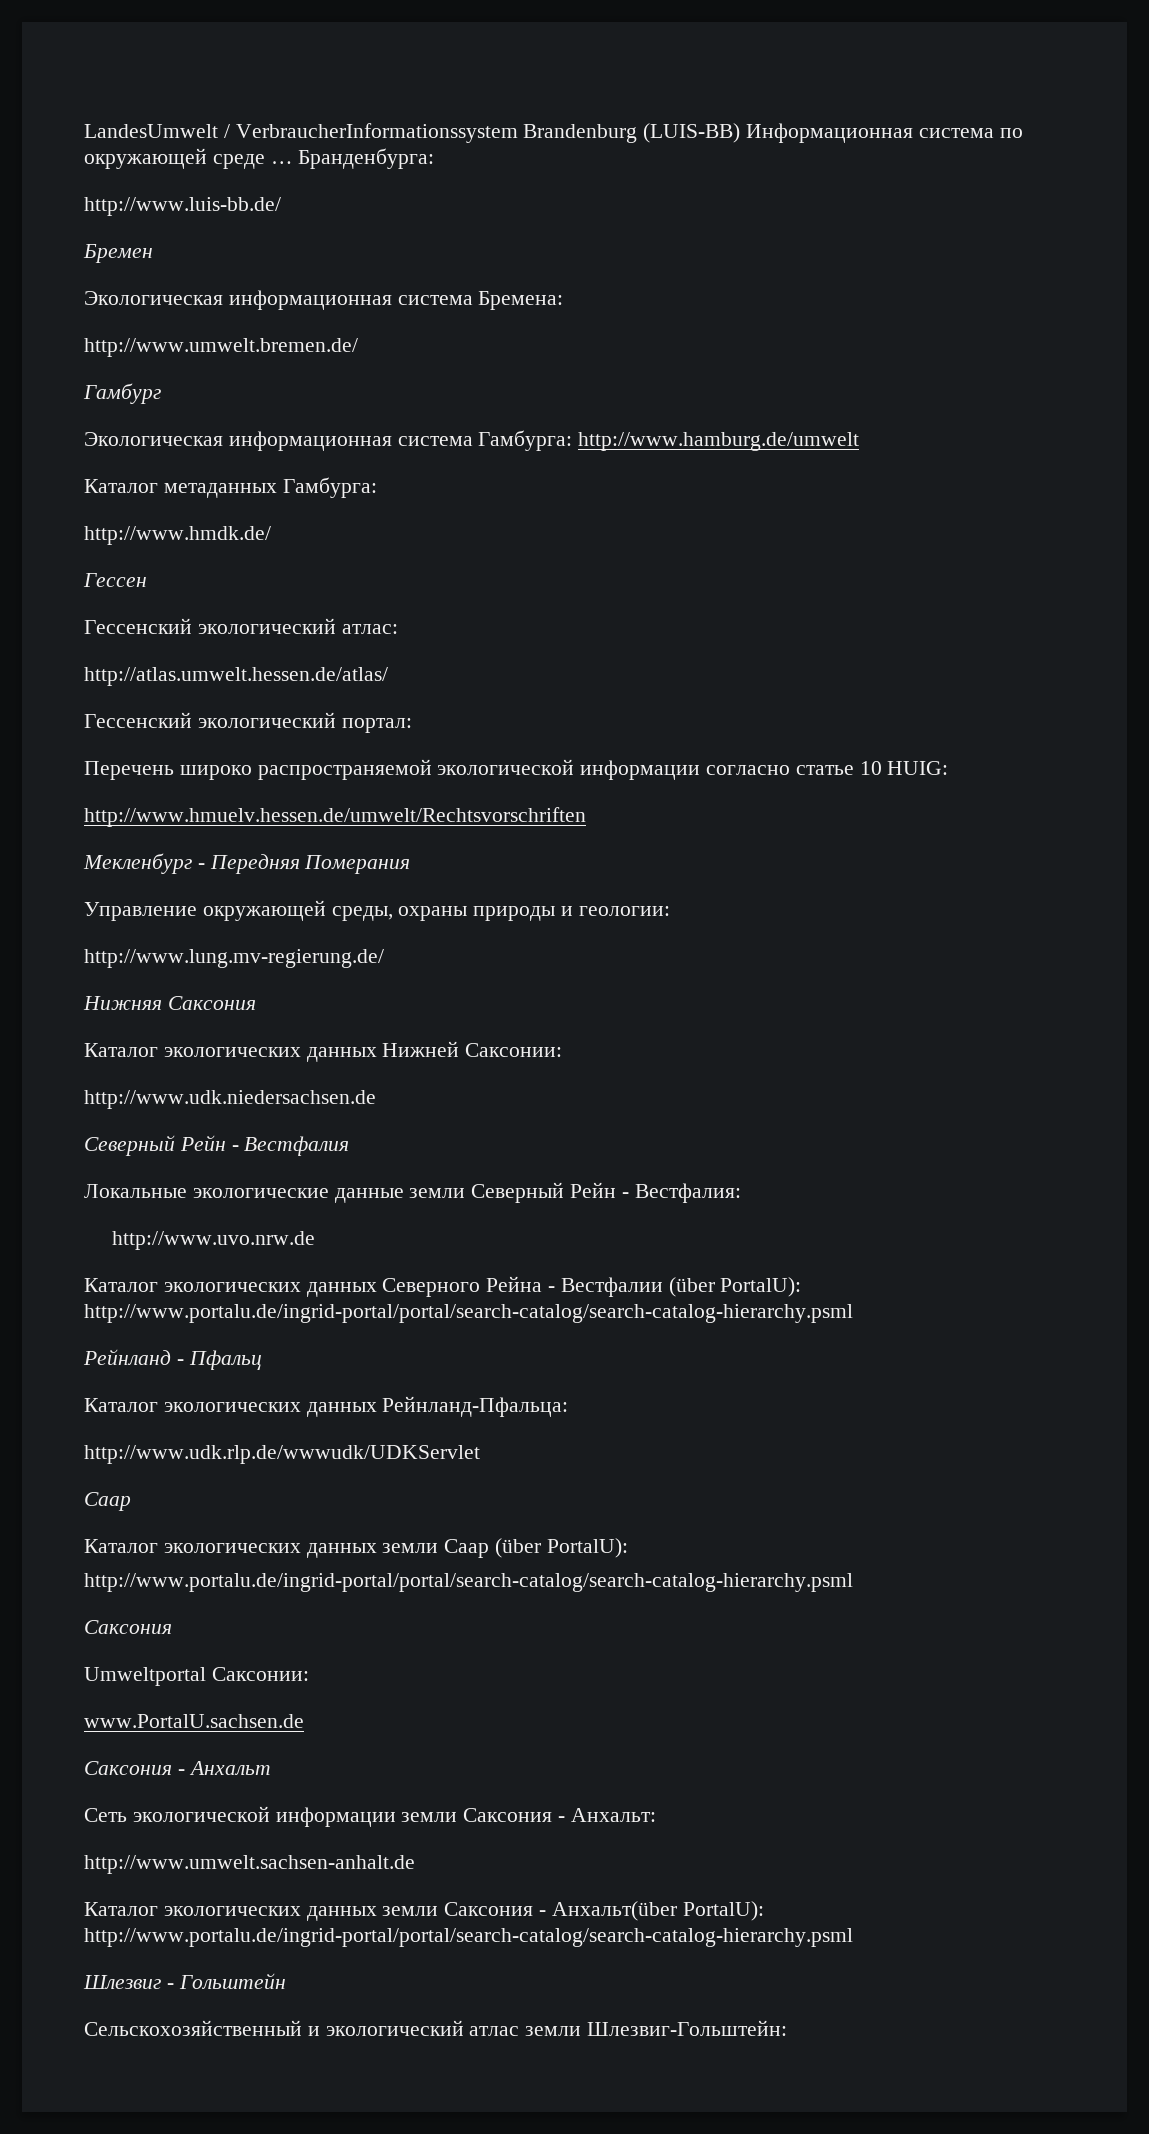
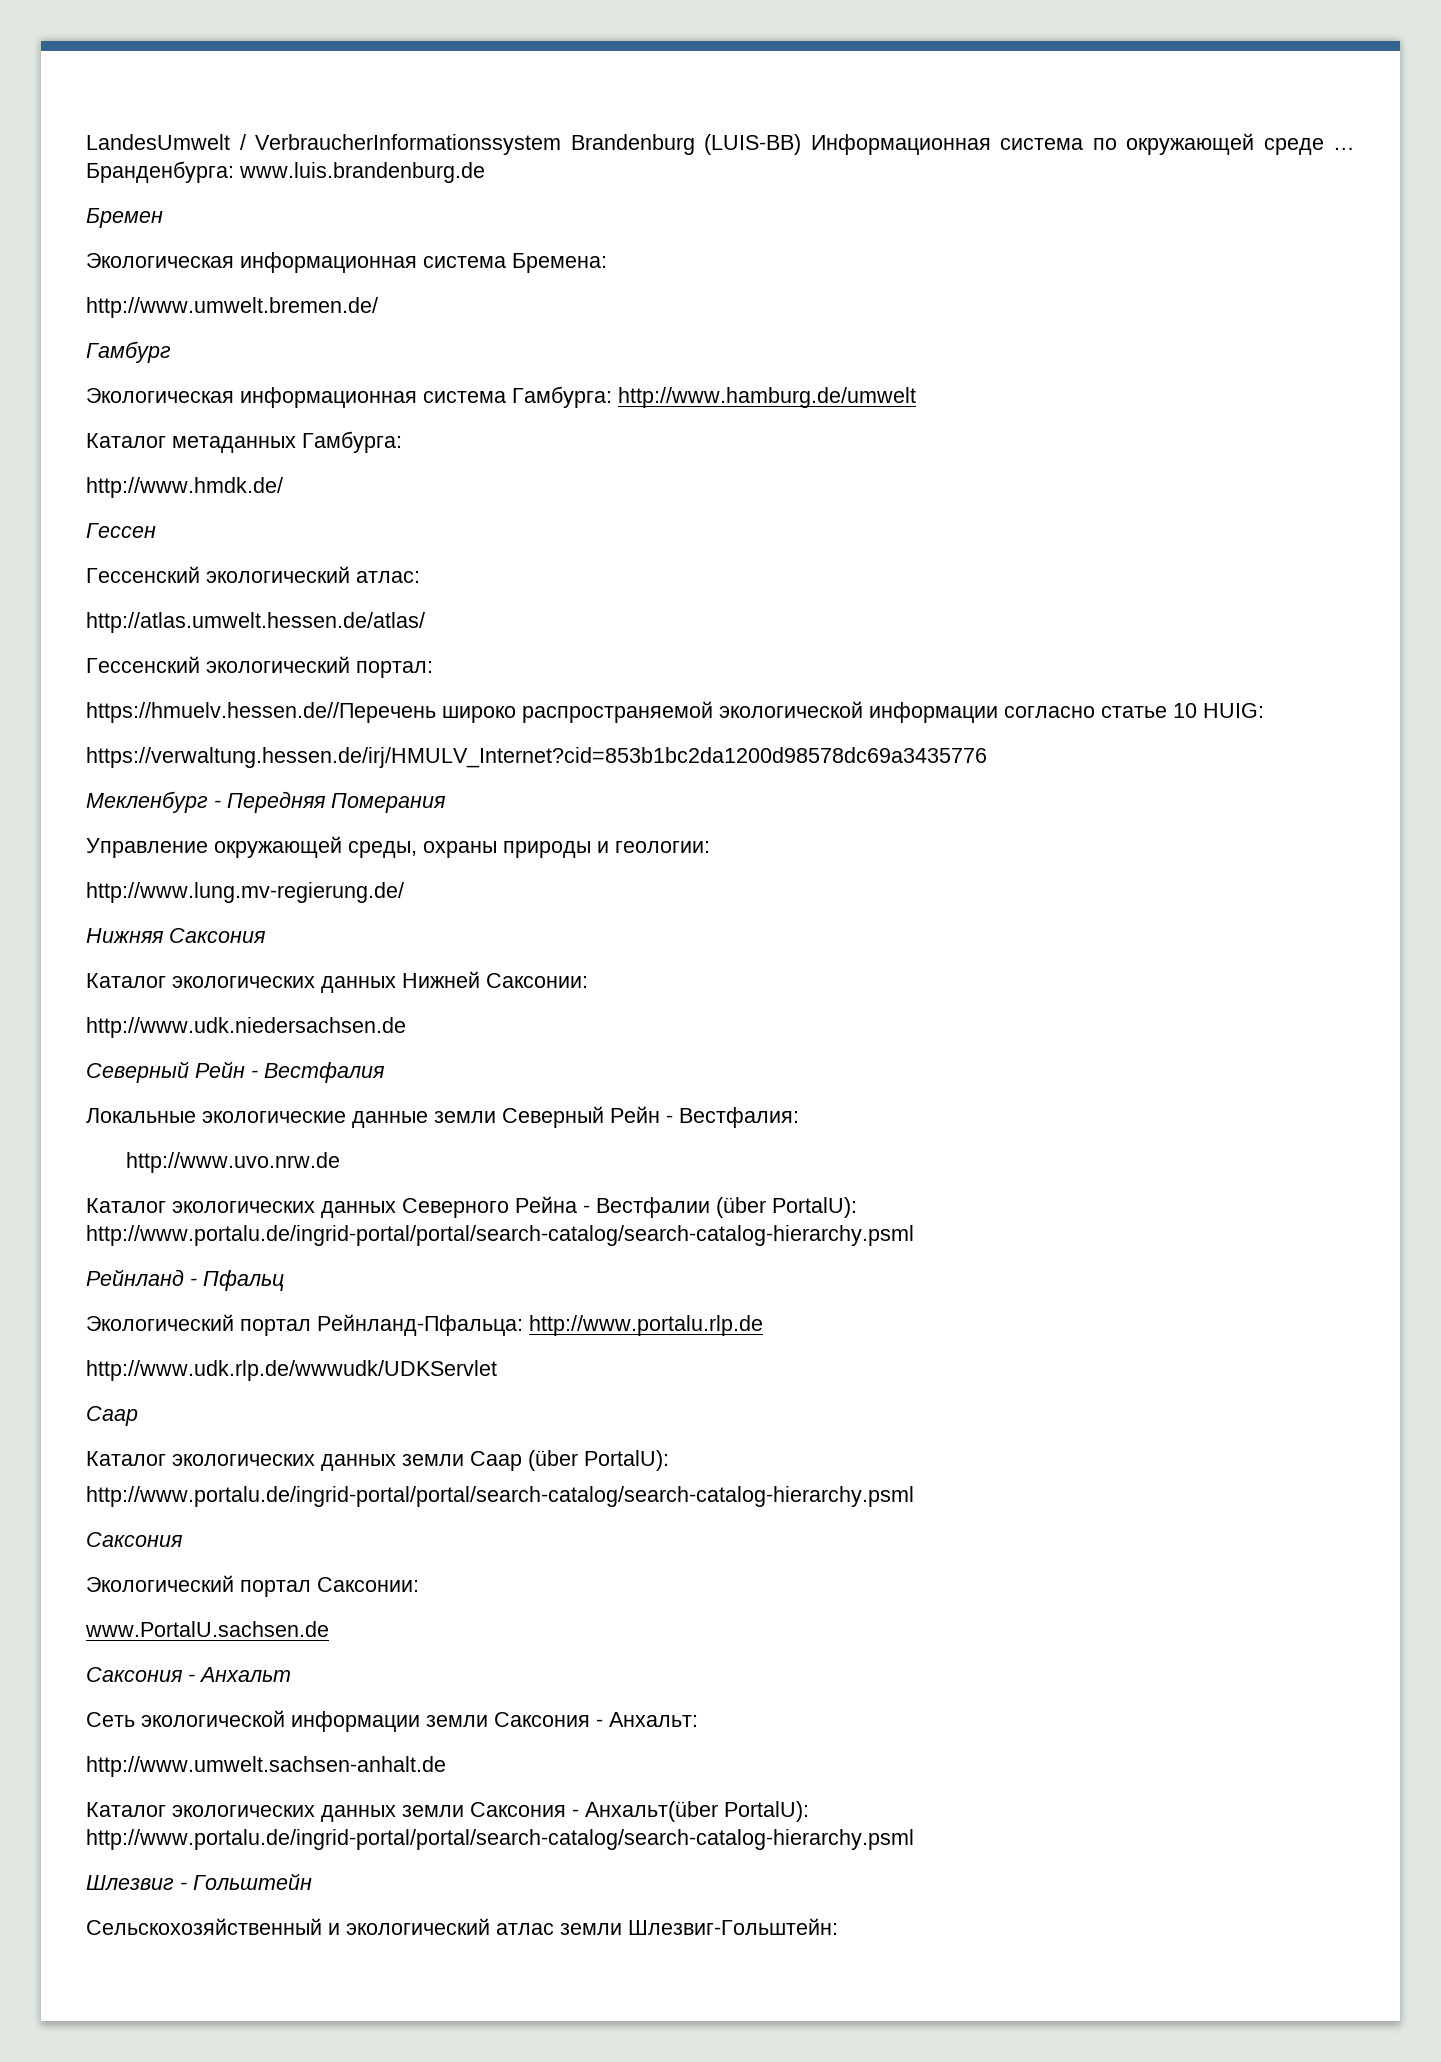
[84,197,281,216] // http://www.luis-bb.de/ -> [239,162,485,183] www.luis.brandenburg.de
[84,761,174,780] Перечень -> [86,702,436,723] https://hmuelv.hessen.de//Перечень
[84,807,586,827] http://www.hmuеlv.hessen.de/umwelt/Rechtsvorschriften -> [86,747,987,768] https://verwaltung.hessen.de/irj/HMULV_Internet?cid=853b1bc2da1200d98578dc69a3435776
[84,1398,377,1417] Каталог экологических данных -> [86,1314,311,1336] Экологический портал
(569, 1406) none -> [529,1315,763,1336] http://www.portalu.rlp.de
[84,1667,206,1686] Umweltportal -> [86,1575,311,1597] Экологический портал

